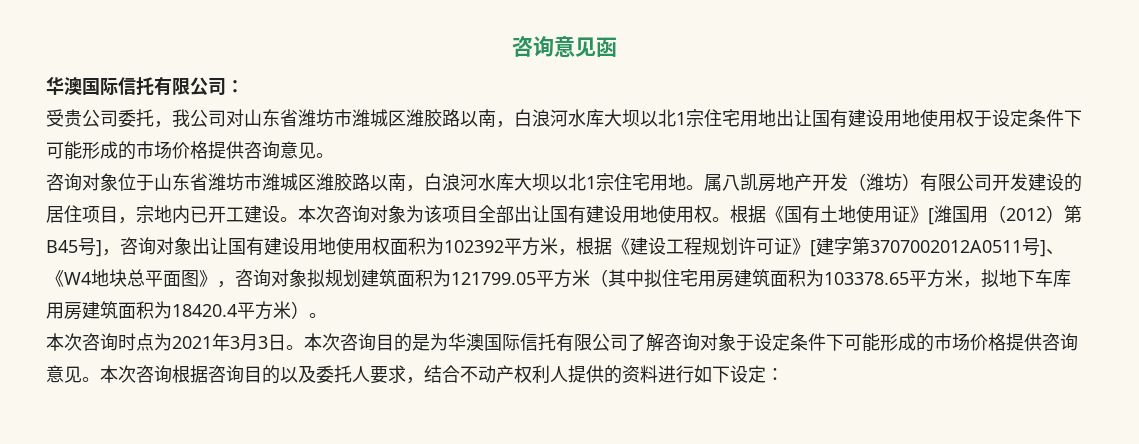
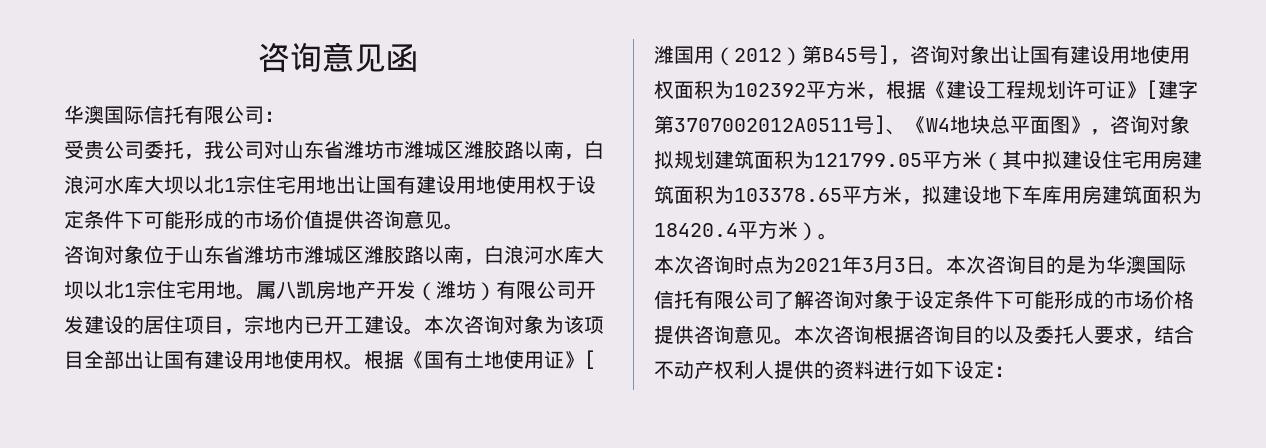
[190,141,208,159] 格 -> [304,210,324,229] 值
(662, 278) none -> [1062,150,1102,169] 建设
(999, 278) none -> [942,185,982,204] 建设

